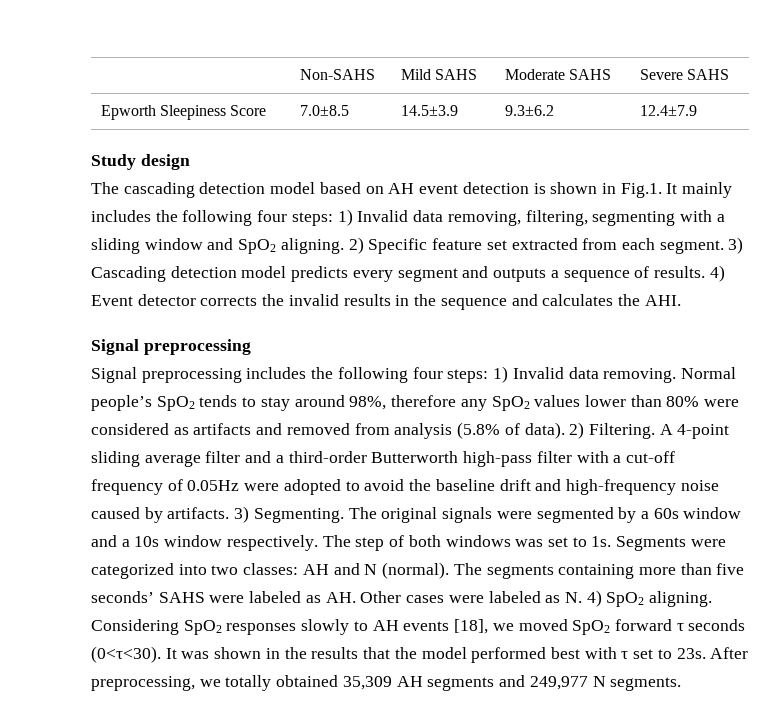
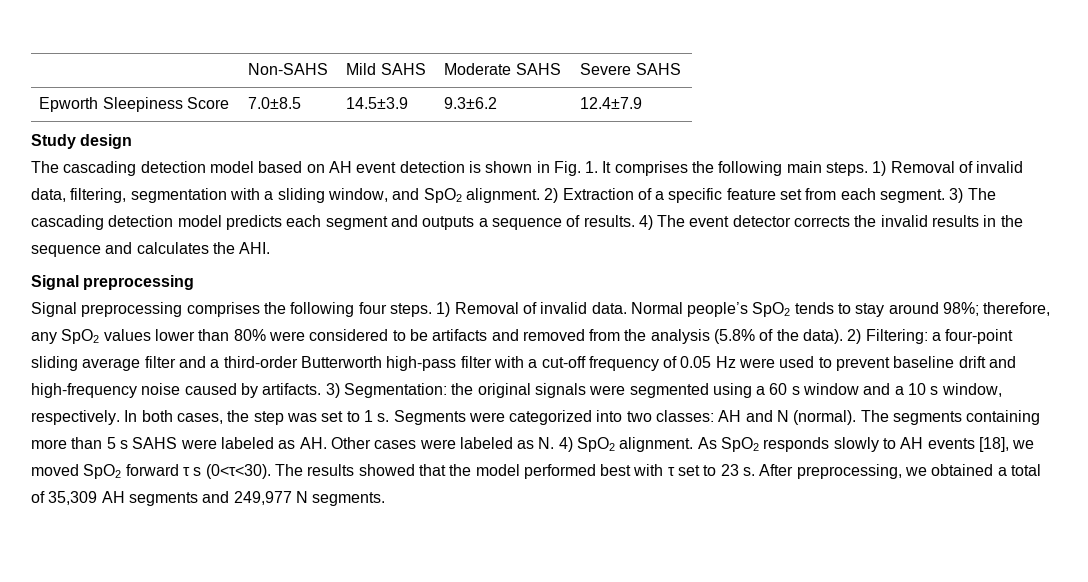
[620,182,733,198] [91,209,676,226] Fig.1. It mainly includes the following four steps: 1) Invalid data removing, filtering, segmenting -> [553,161,1024,176] [31,188,227,203] Fig. 1. It comprises the following main steps. 1) Removal of invalid data, filtering, segmentation
[144,238,203,250] window -> [327,188,388,202] window,
[280,237,428,254] aligning. 2) Specific -> [465,188,723,203] alignment. 2) Extraction of a specific
[511,238,578,250] extracted -> (803, 194) none
[91,266,166,282] Cascading -> [967,188,996,200] [31,215,104,230] The cascading
[352,270,393,282] every -> [286,215,322,227] each
[91,295,133,306] Event -> [657,215,730,227] The event
[246,366,677,383] includes the following four steps: 1) Invalid data removing. -> [186,302,627,317] comprises the following four steps. 1) Removal of invalid data.
[349,395,457,410] 98%, therefore -> [943,302,1051,316] 98%; therefore,
[173,427,189,435] as -> [392,329,428,341] to be
(390, 429) none -> [624,329,647,341] the
(520, 429) none -> [776,329,799,341] the
[588,423,730,439] Filtering. A 4-point -> [865,329,1014,344] Filtering: a four-point
[187,479,432,495] 0.05Hz were adopted to avoid the -> [680,356,891,371] 0.05 Hz were used to prevent
[253,507,377,523] Segmenting. The -> [343,383,474,398] Segmentation: the
[618,507,742,523] [91,535,511,551] by a 60s window and a 10s window respectively. The step of both windows -> [712,383,1002,398] [31,410,284,425] using a 60 s window and a 10 s window, respectively. In both cases, the step
[591,536,612,547] 1s. -> [363,410,390,422] 1 s.
[716,563,745,575] [91,591,154,603] five seconds’ -> [106,437,128,449] 5 s
[649,591,713,607] [91,619,297,635] aligning. Considering SpO2 responses -> [619,437,830,452] alignment. As SpO2 responds
[688,619,746,631] [91,646,359,663] seconds (0<τ<30). It was shown in the results -> [193,464,415,479] s (0<τ<30). The results showed
[676,648,706,659] 23s. -> [720,464,756,476] 23 s.
[225,675,339,691] totally obtained -> [931,464,1042,476] [31,491,45,503] obtained a total of

